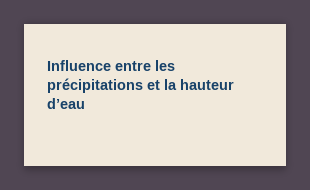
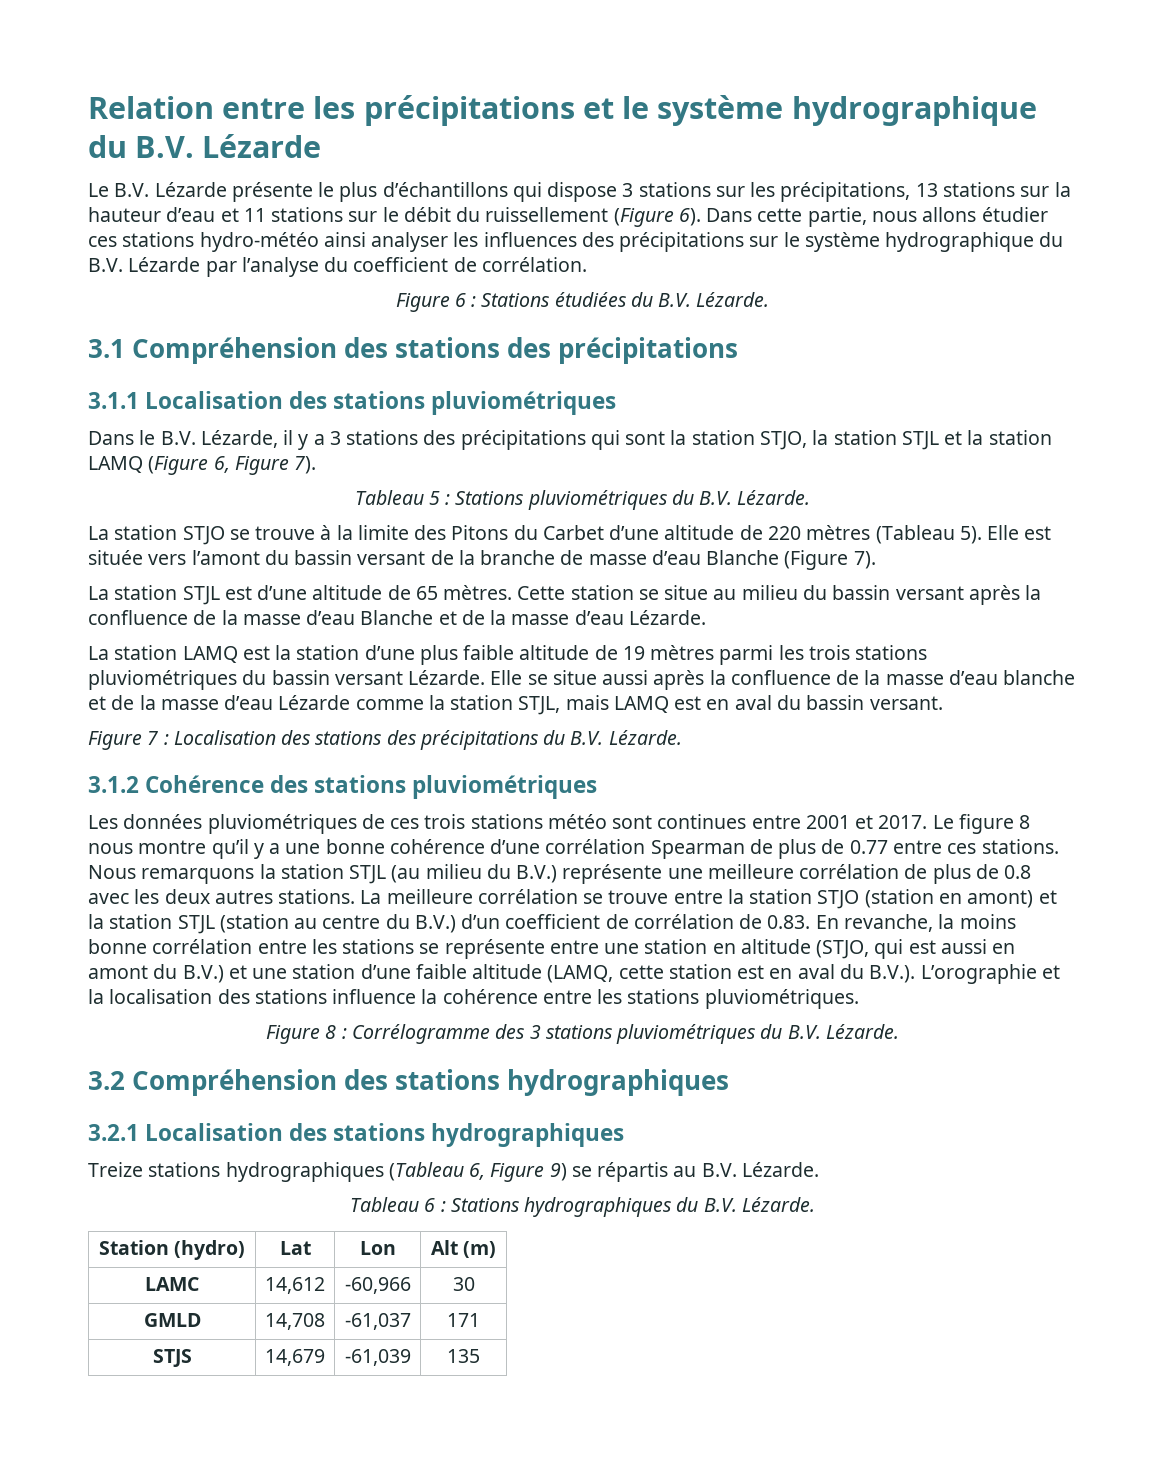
[47,60,111,71] Influence -> [88,96,214,119] Relation
[164,79,234,90] [47,98,85,109] la hauteur d’eau -> [622,95,1037,126] [88,134,322,158] [88,182,1071,202] [88,207,1048,227] [88,232,1064,252] [88,257,587,277] [395,292,770,312] [88,337,739,364] [88,391,617,415] [88,430,1052,450] [88,456,317,475] [354,490,811,510] [88,525,1052,545] [88,550,876,570] [88,585,1042,605] [88,610,706,625] [88,645,928,665] [88,670,1076,690] [88,695,943,715] [88,730,682,750] [88,775,598,799] [88,814,1031,834] [88,839,1059,859] [88,864,1032,884] [88,889,1057,909] [88,914,1016,934] [88,939,1016,959] [88,964,1060,984] [88,989,859,1009] [266,1024,899,1044] [88,1069,730,1096] [88,1123,625,1147] [88,1162,819,1182] [350,1197,815,1217] [98,1240,246,1260] [279,1241,311,1255] [359,1241,396,1255] [430,1240,497,1258] [145,1277,199,1291] [265,1277,325,1294] [344,1277,411,1294] [452,1277,475,1291] [143,1313,201,1327] [265,1313,325,1330] [344,1313,411,1330] [447,1313,480,1327] [152,1349,192,1367] [265,1349,325,1366] [344,1349,411,1366] [447,1349,480,1363] le système hydrographique du B.V. Lézarde // Le B.V. Lézarde présente le plus d’échantillons qui dispose 3 stations sur les précipitations, 13 stations sur la hauteur d’eau et 11 stations sur le débit du ruissellement (Figure 6). Dans cette partie, nous allons étudier ces stations hydro-météo ainsi analyser les influences des précipitations sur le système hydrographique du B.V. Lézarde par l’analyse du coefficient de corrélation. // Figure 6 : Stations étudiées du B.V. Lézarde. // 3.1 Compréhension des stations des précipitations // 3.1.1 Localisation des stations pluviométriques // Dans le B.V. Lézarde, il y a 3 stations des précipitations qui sont la station STJO, la station STJL et la station LAMQ (Figure 6, Figure 7). // Tableau 5 : Stations pluviométriques du B.V. Lézarde. // La station STJO se trouve à la limite des Pitons du Carbet d’une altitude de 220 mètres (Tableau 5). Elle est située vers l’amont du bassin versant de la branche de masse d’eau Blanche (Figure 7). // La station STJL est d’une altitude de 65 mètres. Cette station se situe au milieu du bassin versant après la confluence de la masse d’eau Blanche et de la masse d’eau Lézarde. // La station LAMQ est la station d’une plus faible altitude de 19 mètres parmi les trois stations pluviométriques du bassin versant Lézarde. Elle se situe aussi après la confluence de la masse d’eau blanche et de la masse d’eau Lézarde comme la station STJL, mais LAMQ est en aval du bassin versant. // Figure 7 : Localisation des stations des précipitations du B.V. Lézarde. // 3.1.2 Cohérence des stations pluviométriques // Les données pluviométriques de ces trois stations météo sont continues entre 2001 et 2017. Le figure 8 nous montre qu’il y a une bonne cohérence d’une corrélation Spearman de plus de 0.77 entre ces stations. Nous remarquons la station STJL (au milieu du B.V.) représente une meilleure corrélation de plus de 0.8 avec les deux autres stations. La meilleure corrélation se trouve entre la station STJO (station en amont) et la station STJL (station au centre du B.V.) d’un coefficient de corrélation de 0.83. En revanche, la moins bonne corrélation entre les stations se représente entre une station en altitude (STJO, qui est aussi en amont du B.V.) et une station d’une faible altitude (LAMQ, cette station est en aval du B.V.). L’orographie et la localisation des stations influence la cohérence entre les stations pluviométriques. // Figure 8 : Corrélogramme des 3 stations pluviométriques du B.V. Lézarde. // 3.2 Compréhension des stations hydrographiques // 3.2.1 Localisation des stations hydrographiques // Treize stations hydrographiques (Tableau 6, Figure 9) se répartis au B.V. Lézarde. // Tableau 6 : Stations hydrographiques du B.V. Lézarde. // Station (hydro) | Lat | Lon | Alt (m) // LAMC | 14,612 | -60,966 | 30 // GMLD | 14,708 | -61,037 | 171 // STJS | 14,679 | -61,039 | 135

